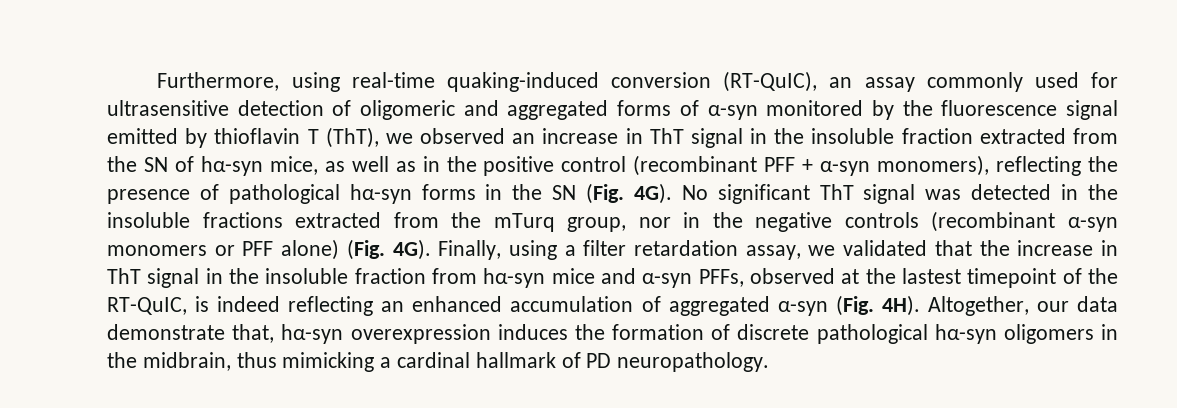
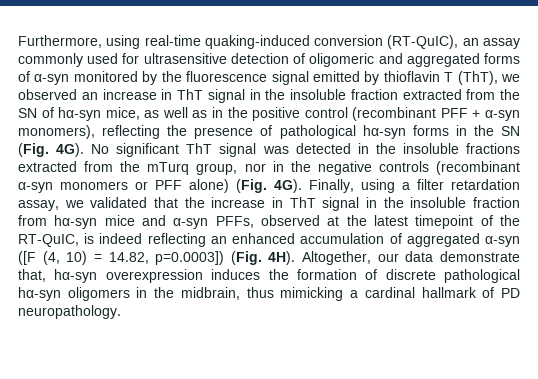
[902,268,962,284] lastest -> [373,215,408,226] latest
(828, 308) none -> [18,251,225,265] ([F (4, 10) = 14.82, p=0.0003])

